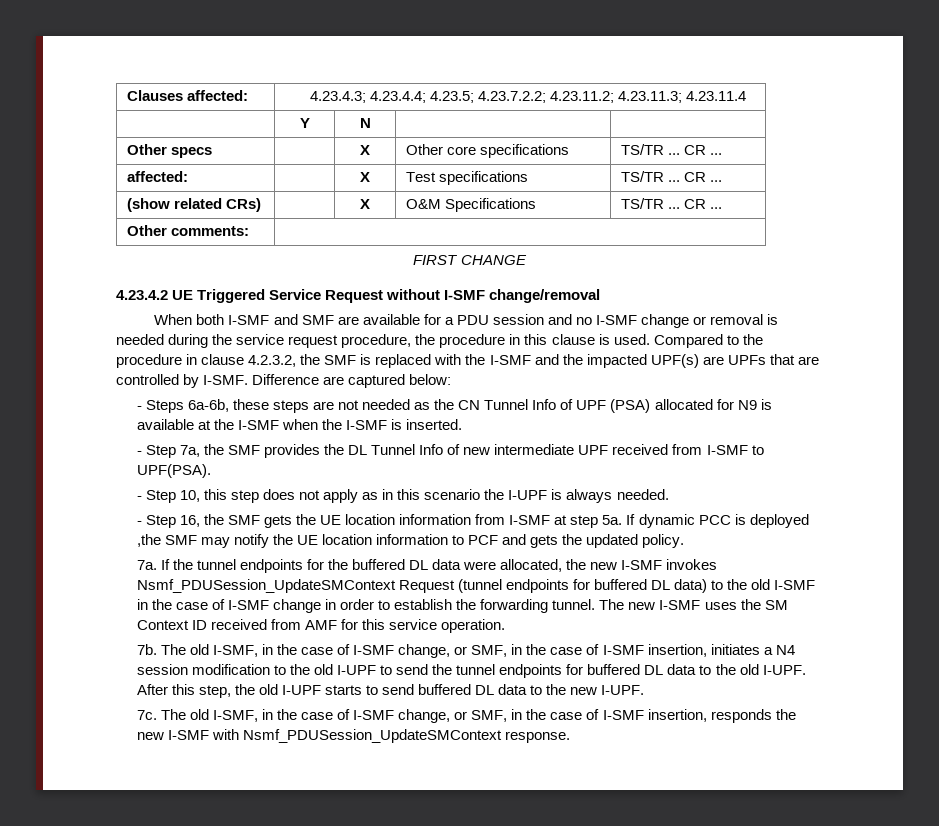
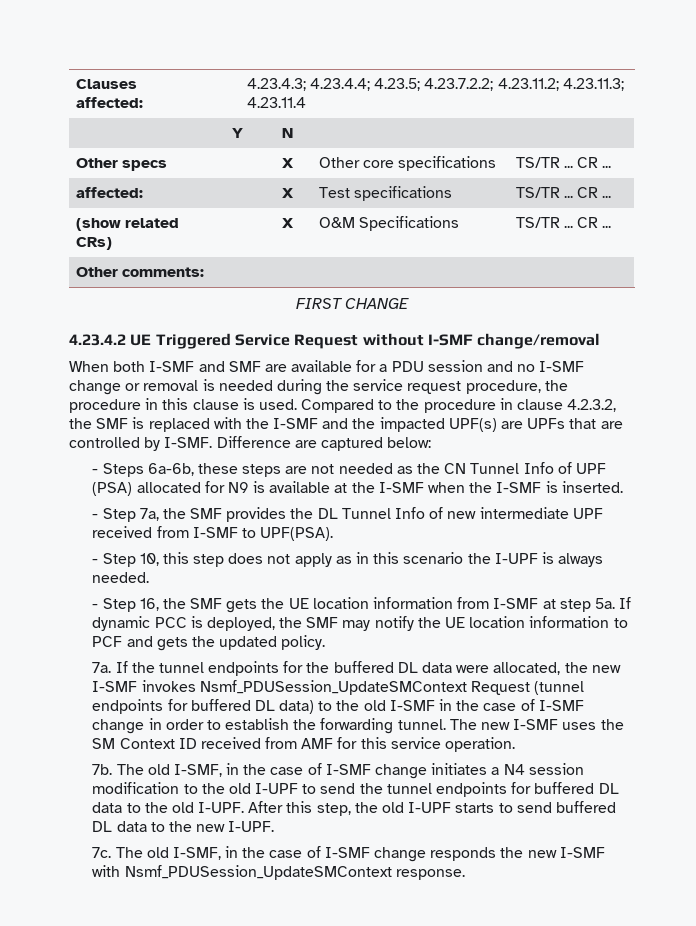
[749,514,809,528] [136,534,161,547] deployed ,the -> [206,617,303,631] deployed, the
[398,644,707,658] change, or SMF, in the case of I-SMF insertion, -> [375,764,428,779] change
[398,709,707,723] change, or SMF, in the case of I-SMF insertion, -> [374,847,427,862] change

